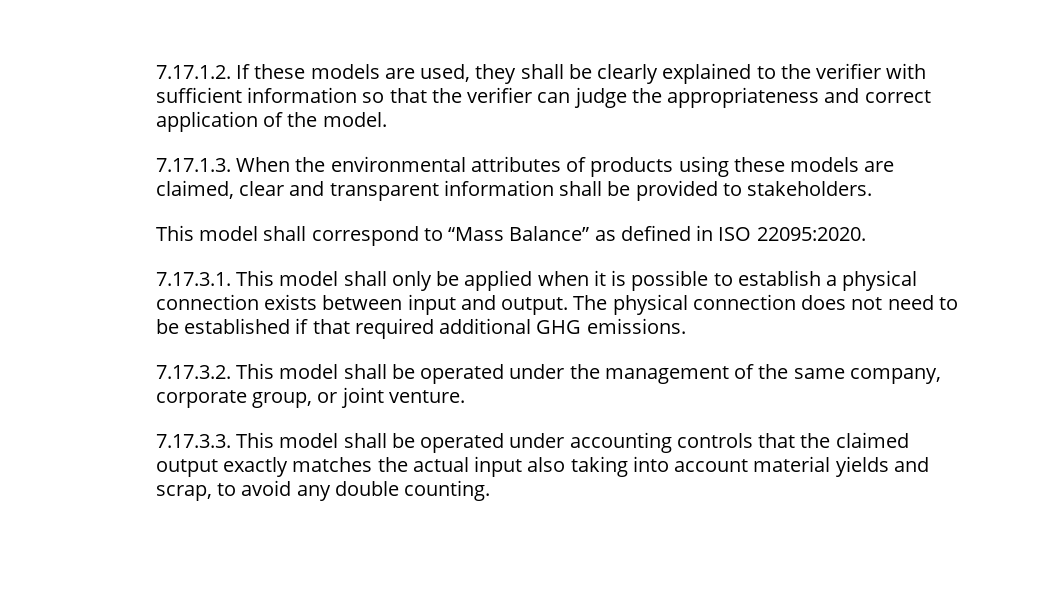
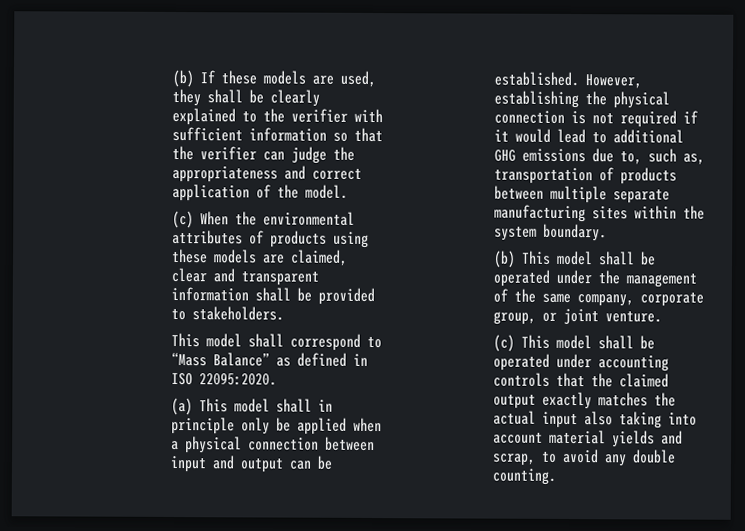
[155,65,231,79] 7.17.1.2. -> [171,69,194,88] (b)
[155,158,231,172] 7.17.1.3. -> [171,210,194,229] (c)
[155,270,387,286] 7.17.3.1. This model shall -> [170,397,333,416] [170,416,235,435] (a) This model shall in principle
[593,270,821,291] it is possible to establish -> (382, 425) none
[264,294,318,310] exists -> (319, 444) none
[501,294,958,315] [155,318,686,339] [155,365,231,379] output. The physical connection does not need to be established if that required additional GHG emissions. // 7.17.3.2. -> [239,455,333,473] [493,71,642,89] [493,90,670,109] [493,110,698,128] [493,128,684,144] [493,148,705,165] [493,167,677,185] [493,185,670,204] [493,204,705,223] [493,223,607,242] [492,250,516,268] output can be established. However, establishing the physical connection is not required if it would lead to additional GHG emissions due to, such as, transportation of products between multiple separate manufacturing sites within the system boundary. // (b)
[155,434,231,448] 7.17.3.3. -> [492,334,515,352] (c)

